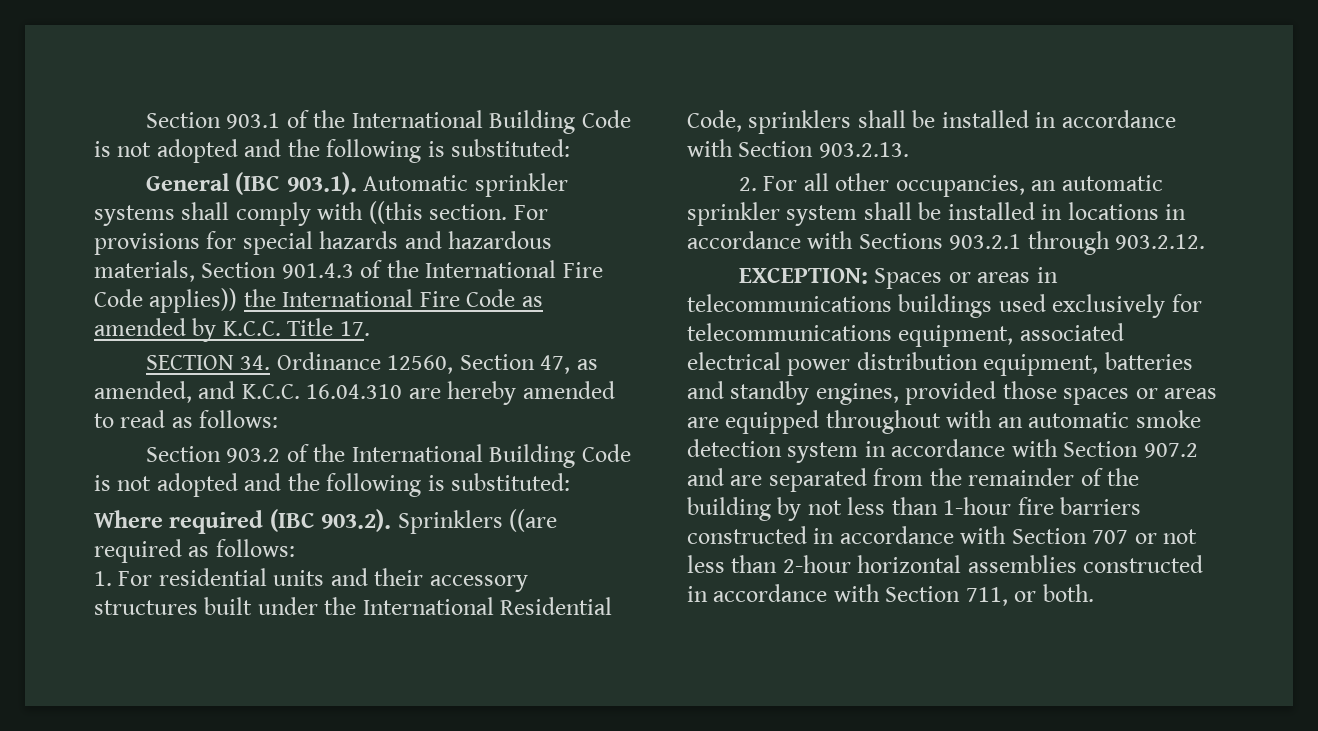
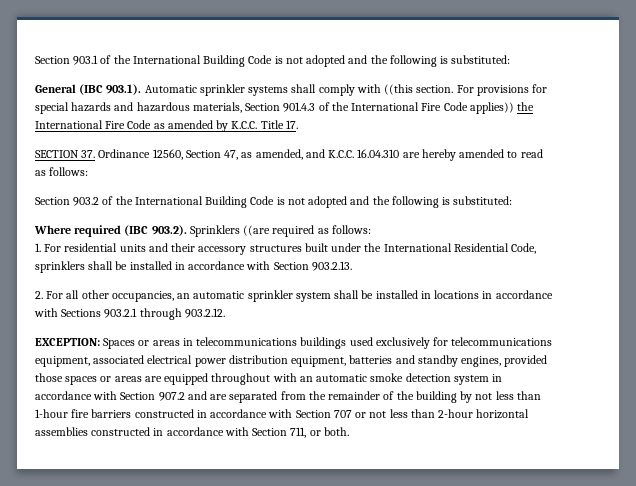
[240,355,271,370] 34. -> [81,150,96,158] 37.

